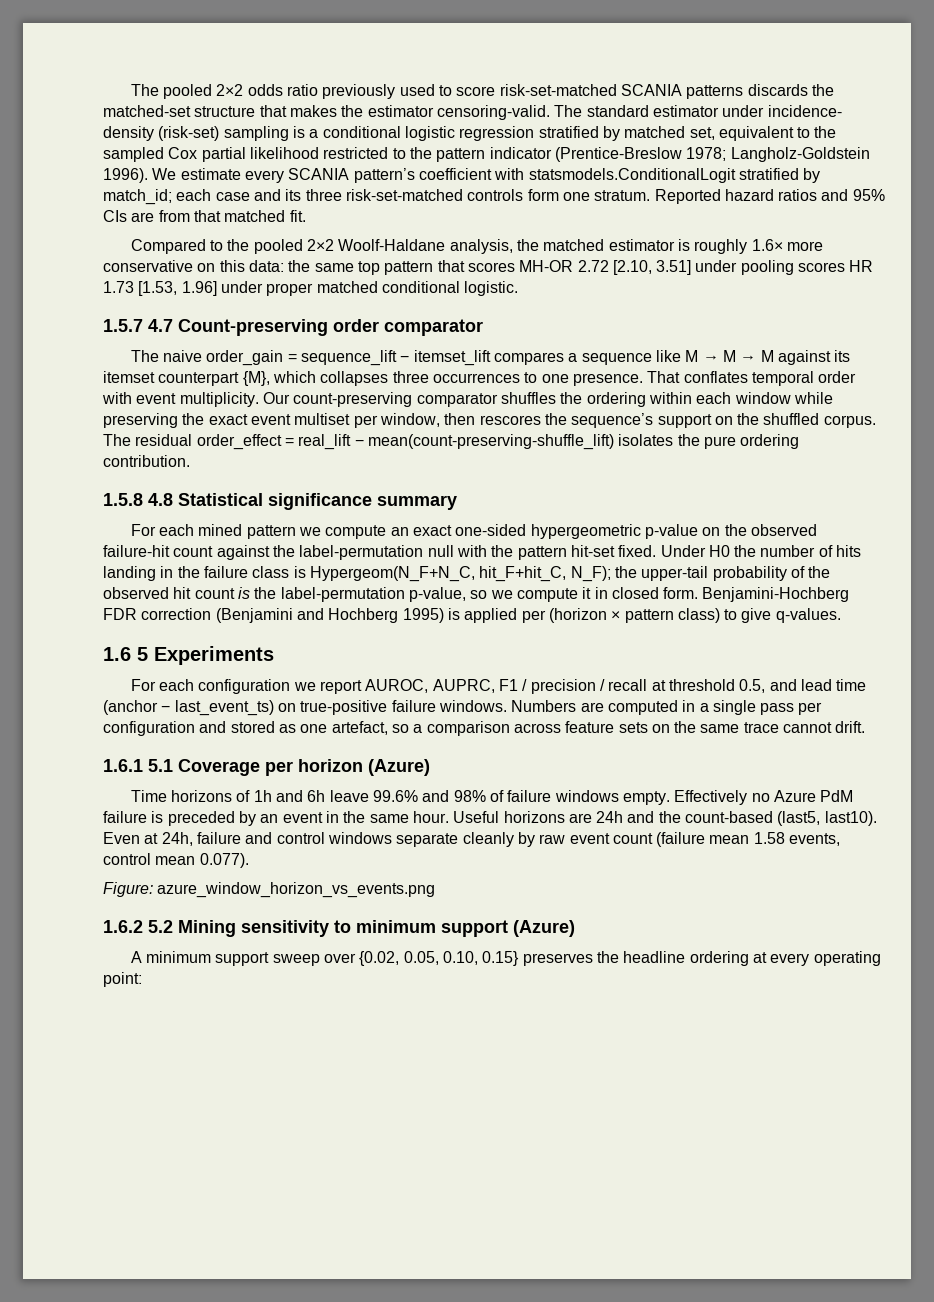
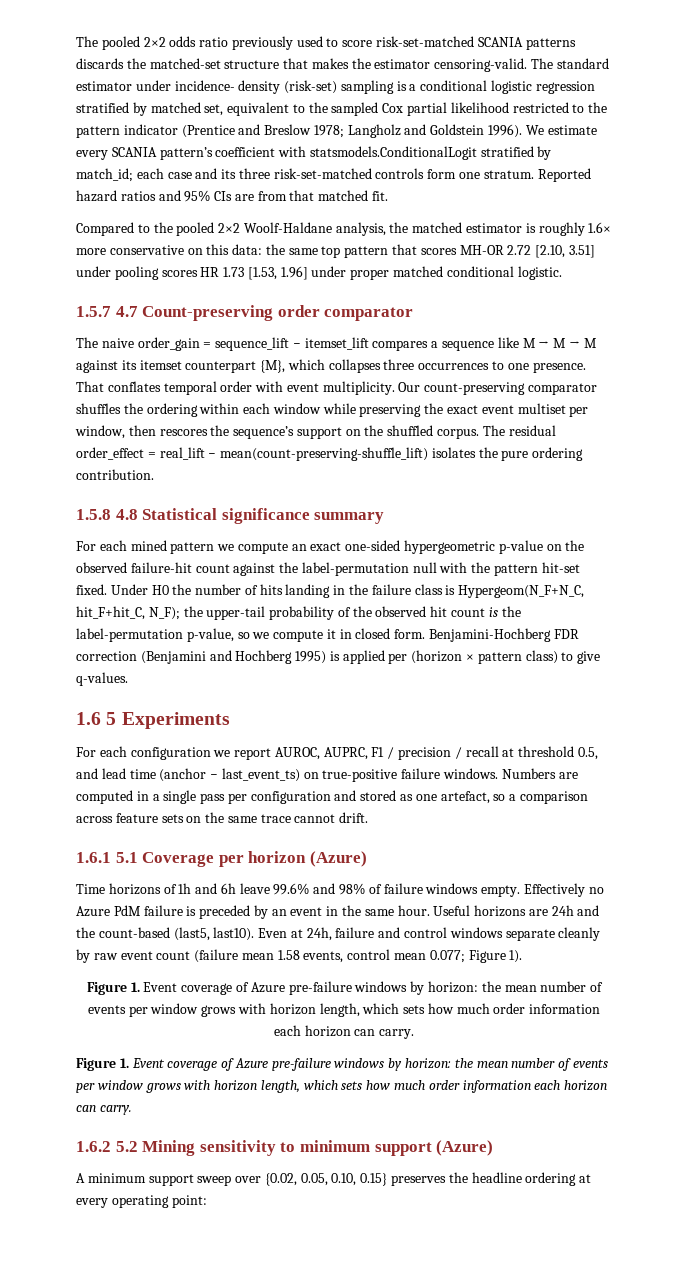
[554,147,870,162] (Prentice-Breslow 1978; Langholz-Goldstein -> [181,124,485,138] (Prentice and Breslow 1978; Langholz and Goldstein
[199,853,249,868] [103,882,436,898] 0.077). // Figure: azure_window_horizon_vs_events.png -> [429,950,523,963] [86,981,604,995] [87,1003,601,1017] [273,1025,415,1039] [76,1058,608,1071] [76,1080,608,1093] [76,1105,132,1115] 0.077; Figure 1). // Figure 1. Event coverage of Azure pre-failure windows by horizon: the mean number of events per window grows with horizon length, which sets how much order information each horizon can carry. // Figure 1. Event coverage of Azure pre-failure windows by horizon: the mean number of events per window grows with horizon length, which sets how much order information each horizon can carry.

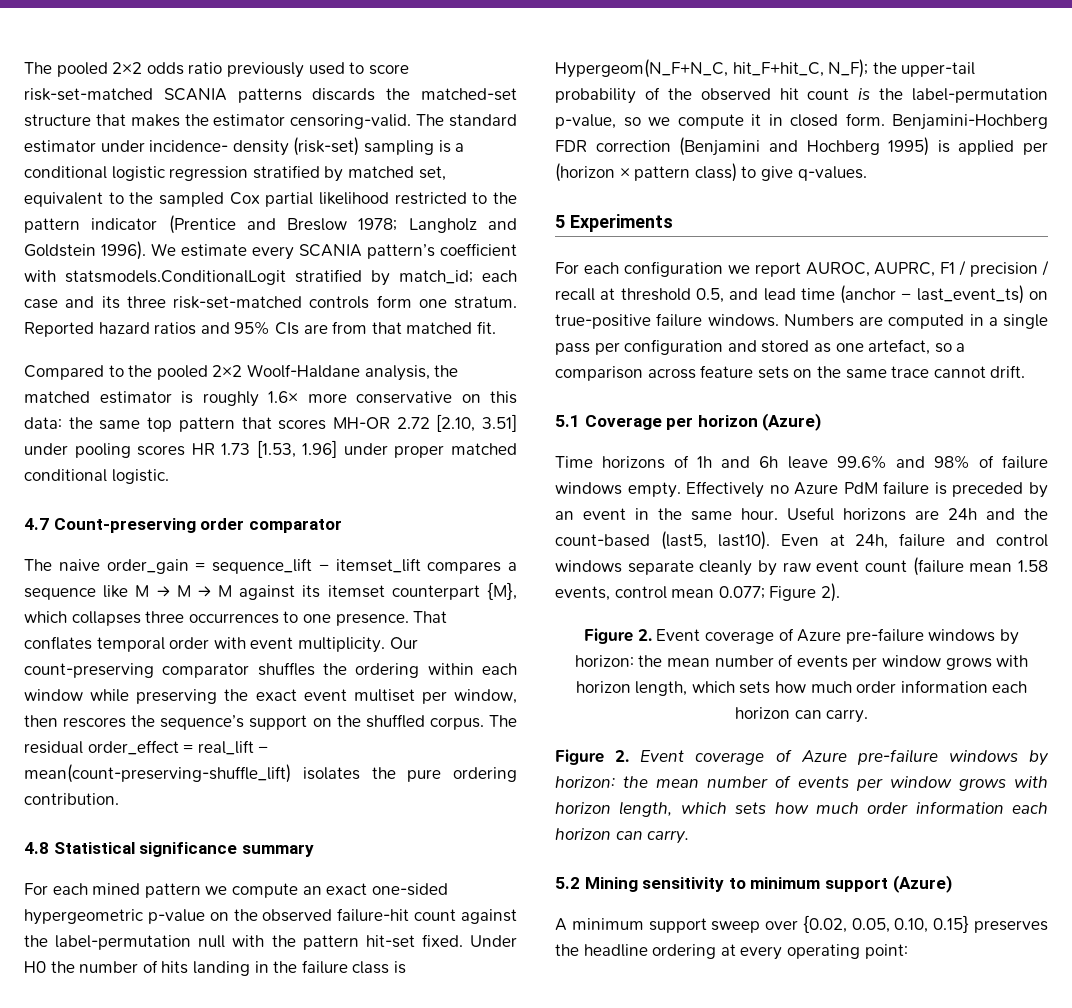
[76,306,111,317] 1.5.7 -> (169, 476) none
[76,509,111,520] 1.5.8 -> (119, 799) none
[76,712,101,725] 1.6 -> (867, 173) none
[76,852,111,863] 1.6.1 -> (1026, 371) none
[509,950,523,963] [86,982,140,995] 1). // Figure 1. -> [820,583,840,602] [584,628,652,644] 2). // Figure 2.
[119,1058,129,1068] 1. -> [615,750,630,762] 2.
[76,1141,111,1152] 1.6.2 -> (690, 837) none

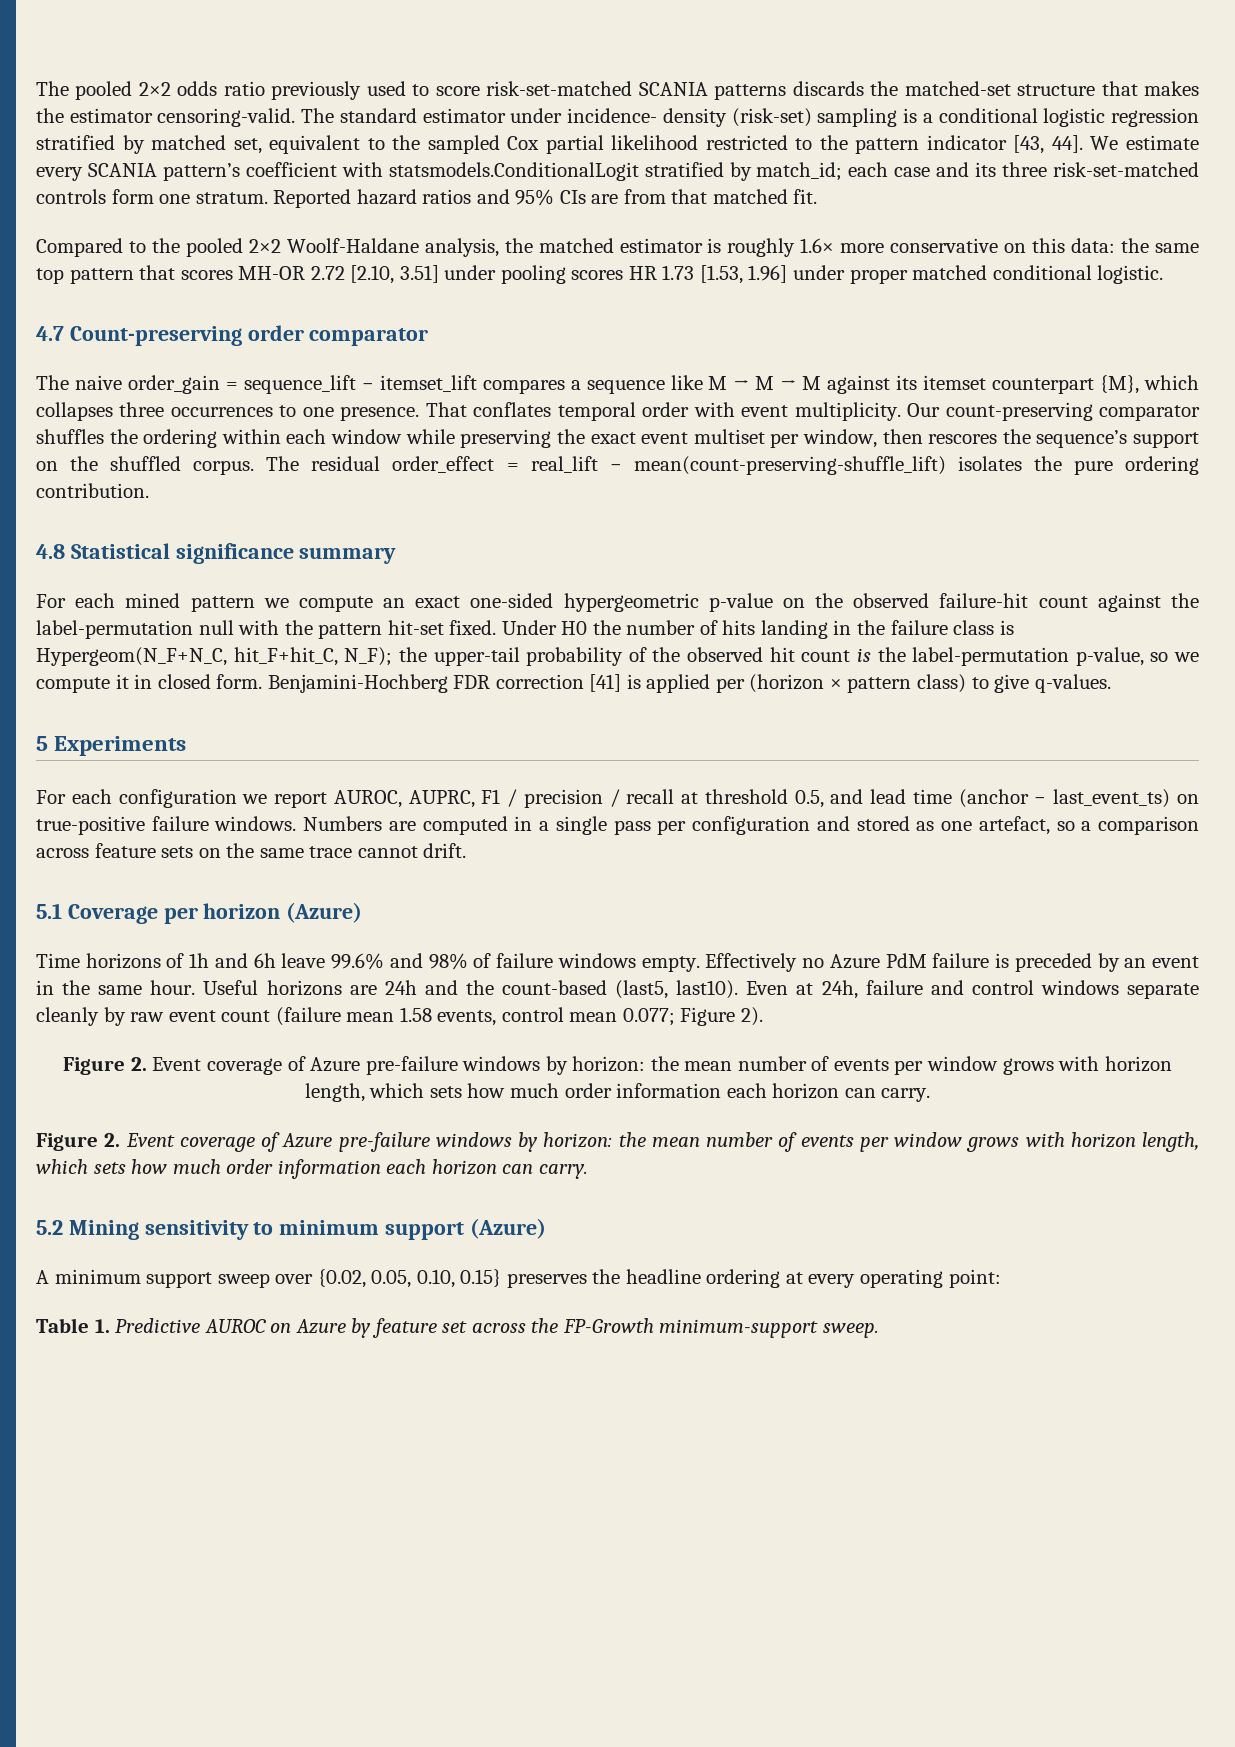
[168,215,517,234] [24,241,146,260] (Prentice and Breslow 1978; Langholz and Goldstein 1996). -> [1013,135,1083,154] [43, 44].
[679,137,930,156] (Benjamini and Hochberg 1995) -> [589,674,622,692] [41]
(908, 951) none -> [36,1318,879,1338] // Table 1. Predictive AUROC on Azure by feature set across the FP-Growth minimum-support sweep.

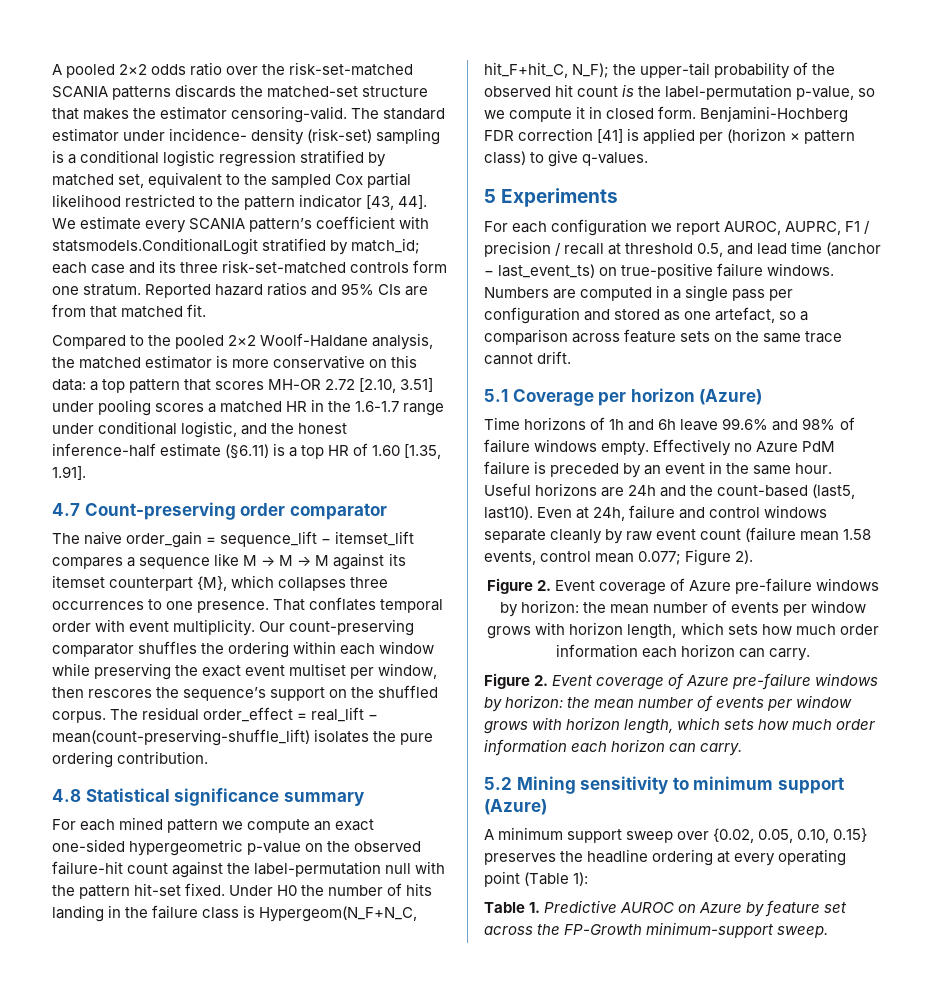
[36,81,69,96] The -> [52,64,62,75] A
[271,81,480,100] previously used to score -> [226,64,286,75] over the
[727,238,835,257] roughly 1.6× -> (229, 361) none
[1121,238,1199,253] the same -> [90,381,99,391] a
[628,265,1164,284] HR 1.73 [1.53, 1.96] under proper matched conditional logistic. -> [208,399,445,416] [52,421,348,438] [52,443,442,459] [52,466,86,480] a matched HR in the 1.6-1.7 range under conditional logistic, and the honest inference-half estimate (§6.11) is a top HR of 1.60 [1.35, 1.91].
[948,1269,1001,1288] point: -> [484,871,589,887] point (Table 1):

